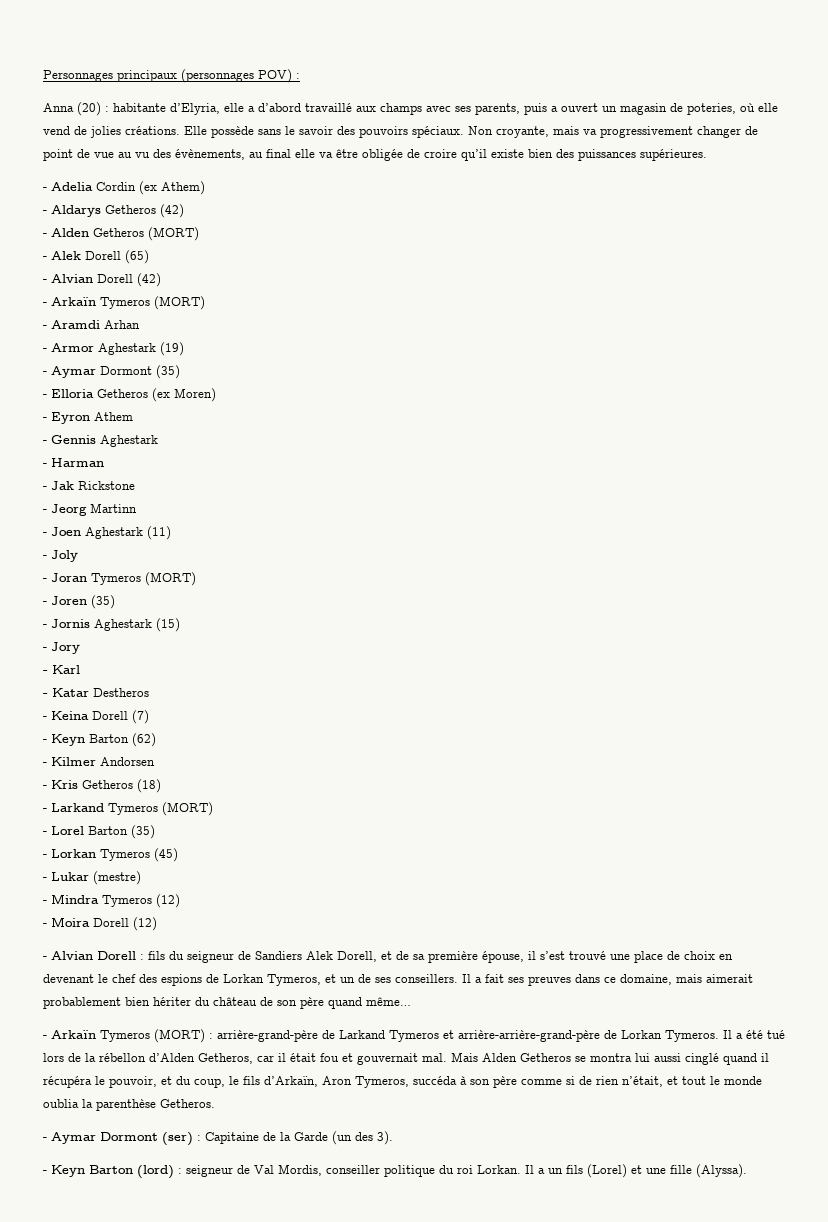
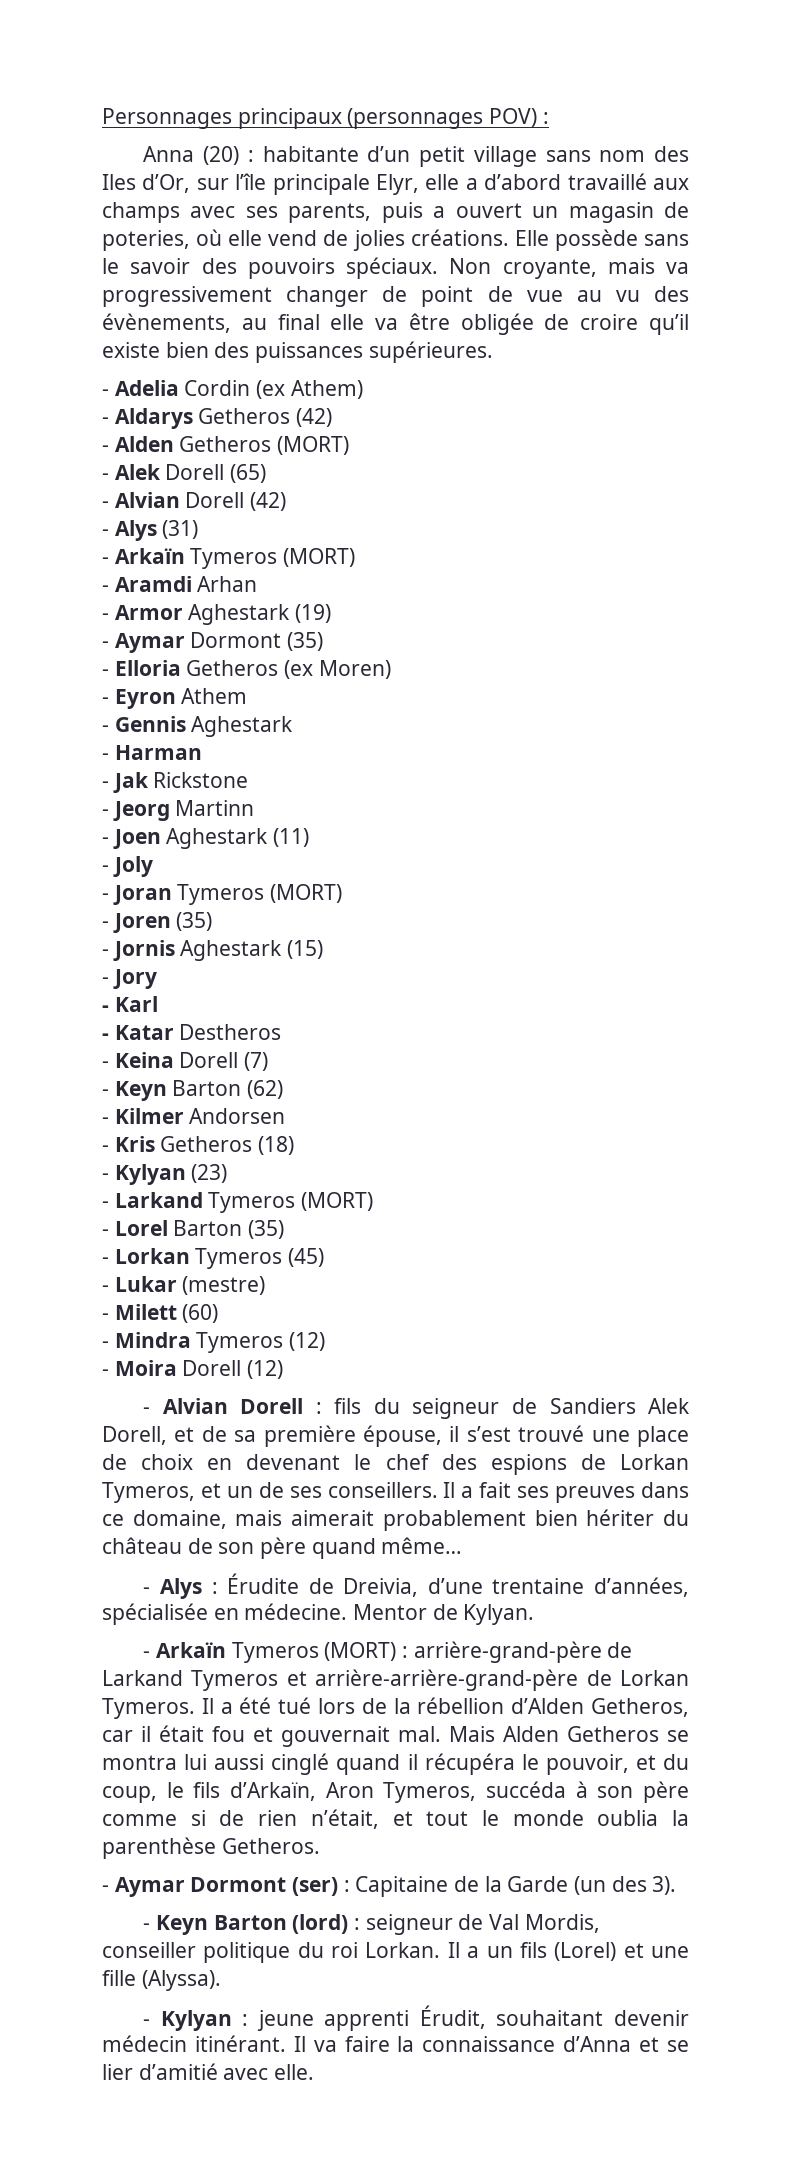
[170,103,220,115] d’Elyria, -> [367,146,689,167] [102,173,419,195] d’un petit village sans nom des Iles d’Or, sur l’île principale Elyr,
(161, 280) none -> [102,520,199,541] // - Alys (31)
(161, 786) none -> [102,1164,228,1185] // - Kylyan (23)
(141, 878) none -> [102,1304,219,1323] // - Milett (60)
(411, 1001) none -> [143,1573,689,1599] [102,1603,535,1625] // - Alys : Érudite de Dreivia, d’une trentaine d’années, spécialisée en médecine. Mentor de Kylyan.
[99,1053,146,1062] rébellon -> [417,1697,505,1714] rébellion
(747, 1171) none -> [143,2005,690,2031] [102,2035,690,2052] [102,2063,315,2080] // - Kylyan : jeune apprenti Érudit, souhaitant devenir médecin itinérant. Il va faire la connaissance d’Anna et se lier d’amitié avec elle.

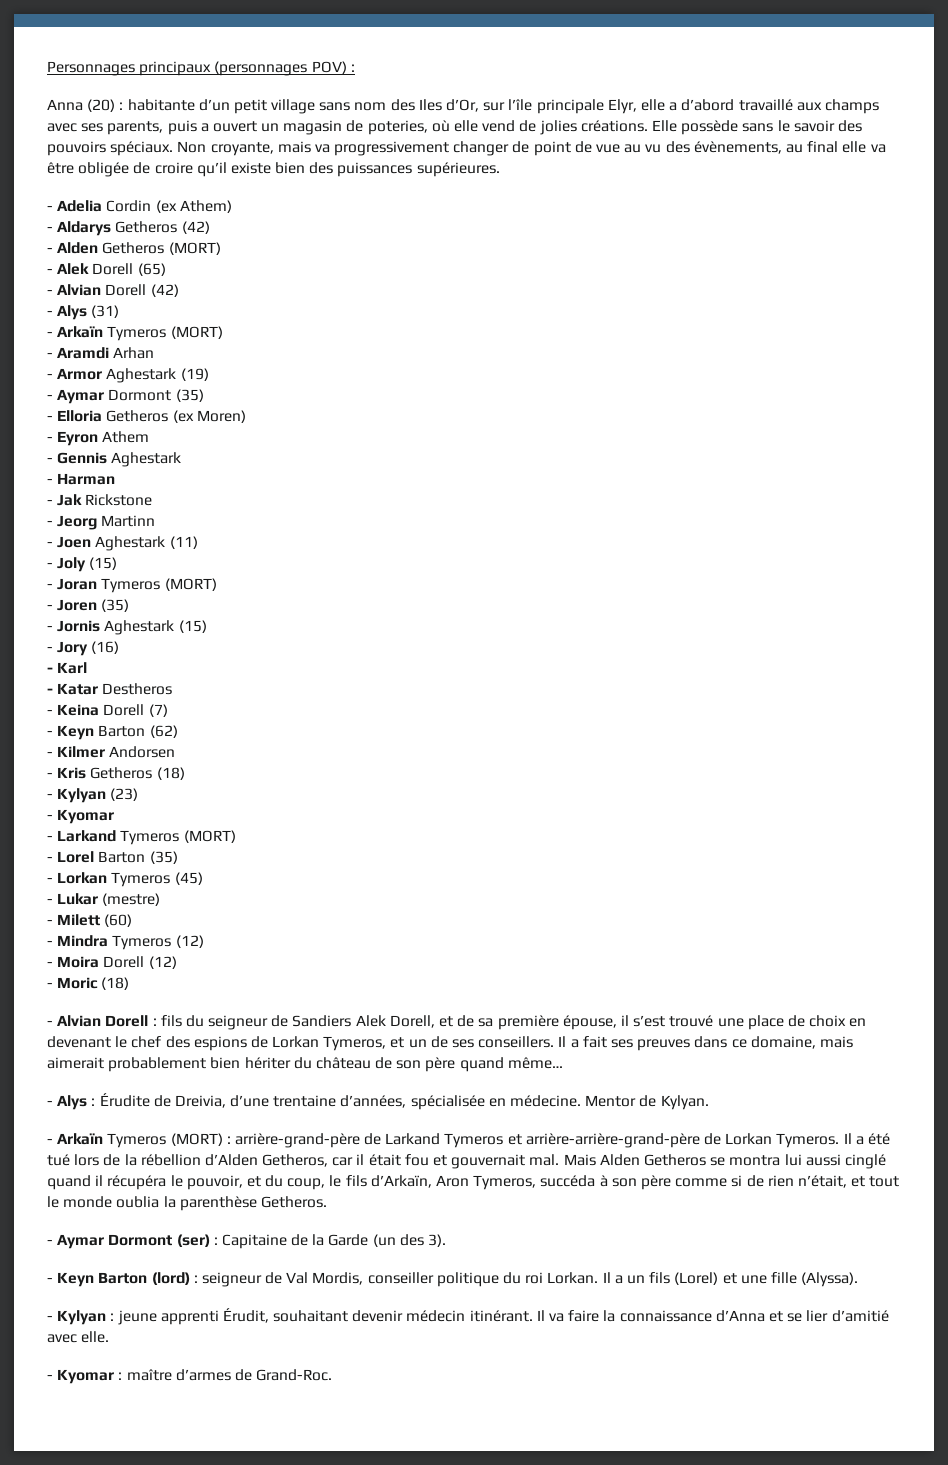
(153, 866) none -> [89,557,118,570] (15)
(157, 979) none -> [91,641,120,654] (16)
(228, 1173) none -> [47,809,115,824] // - Kyomar
(284, 1369) none -> [47,977,130,990] // - Moric (18)
(315, 2072) none -> [47,1369,333,1384] // - Kyomar : maître d’armes de Grand-Roc.

